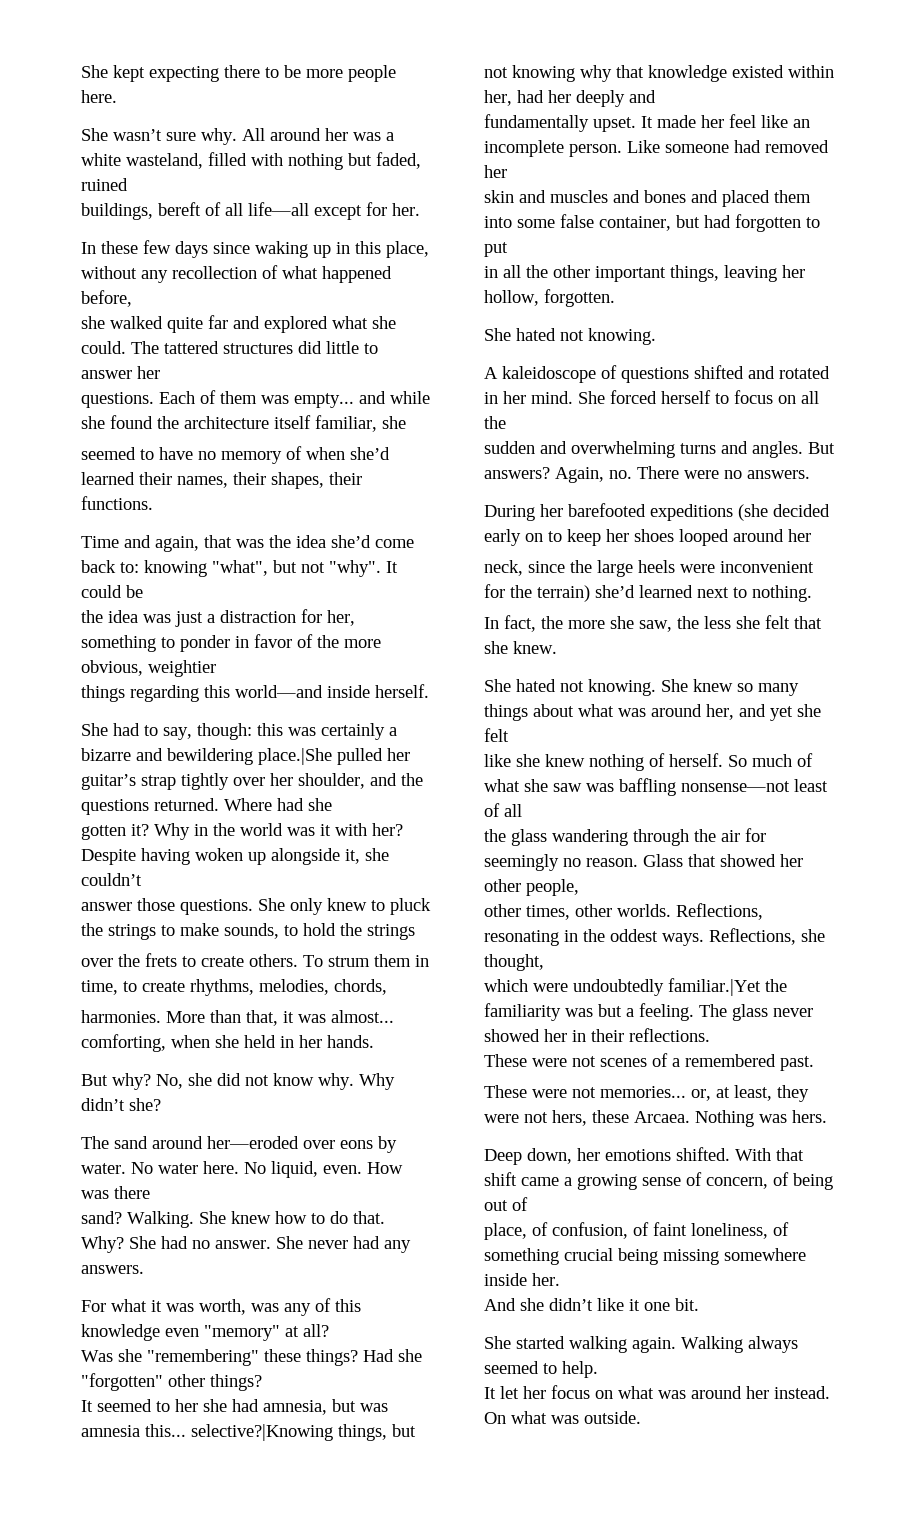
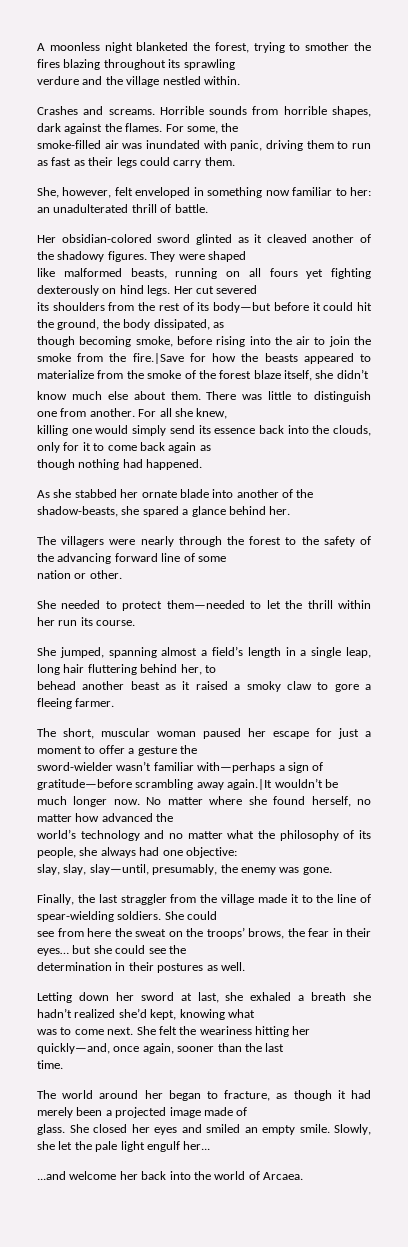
[81,65,396,82] [81,90,117,103] [81,128,394,145] [81,152,421,170] [81,178,128,191] [81,202,420,220] [81,240,429,258] [81,265,392,283] [81,290,132,307] [81,315,396,333] [81,341,378,354] [81,366,160,379] [81,390,430,408] [81,415,406,432] [81,446,390,464] [81,472,362,489] [81,496,153,510] [81,535,414,552] [81,560,398,577] [81,585,143,598] [81,609,355,627] [81,634,381,652] [81,660,216,677] [81,684,429,702] [81,723,397,740] [81,748,410,765] [81,773,423,790] [81,798,332,815] [81,823,403,840] [81,848,389,865] [81,873,142,886] [81,898,431,915] [81,923,415,940] [81,953,429,967] [81,979,387,996] [81,1010,394,1026] [81,1034,374,1052] [81,1073,395,1090] [81,1098,161,1111] [81,1136,397,1153] [81,1161,403,1178] [81,1186,150,1199] [81,1211,385,1228] [81,1236,411,1253] [81,1265,144,1274] [81,1298,361,1316] [81,1324,329,1341] [81,1349,422,1366] [81,1373,262,1391] [81,1399,388,1415] [81,1424,416,1441] [484,65,834,82] [484,90,656,107] [484,114,810,132] [484,140,829,157] [484,165,507,178] [484,190,811,207] [484,214,820,232] [484,242,508,257] [484,265,805,282] [484,289,615,307] [484,328,656,345] [484,365,830,383] [484,390,819,404] [484,416,506,429] [484,441,835,458] [484,466,810,483] [484,503,830,521] [484,529,811,546] [484,560,814,577] [484,584,812,602] [484,615,822,632] [484,641,557,654] [484,679,799,696] [484,704,821,721] [484,728,509,742] [484,753,813,771] [484,778,828,796] [484,803,522,817] [484,828,766,846] [484,854,803,871] [484,879,579,896] [484,903,763,920] [484,928,825,946] [484,954,544,971] [484,978,787,996] [484,1003,813,1021] [484,1028,710,1042] [484,1053,814,1071] [484,1085,809,1102] [484,1110,827,1127] [484,1147,804,1165] [484,1172,833,1190] [484,1197,528,1211] [484,1222,789,1240] [484,1248,806,1265] [484,1273,560,1286] [484,1298,699,1311] [484,1336,798,1353] [484,1361,598,1378] [484,1385,830,1399] [484,1411,641,1424] She kept expecting there to be more people here. // She wasn’t sure why. All around her was a white wasteland, filled with nothing but faded, ruined // buildings, bereft of all life—all except for her. // In these few days since waking up in this place, without any recollection of what happened before, // she walked quite far and explored what she could. The tattered structures did little to answer her // questions. Each of them was empty... and while she found the architecture itself familiar, she // seemed to have no memory of when she’d learned their names, their shapes, their functions. // Time and again, that was the idea she’d come back to: knowing "what", but not "why". It could be // the idea was just a distraction for her, something to ponder in favor of the more obvious, weightier // things regarding this world—and inside herself. // She had to say, though: this was certainly a bizarre and bewildering place.|She pulled her guitar’s strap tightly over her shoulder, and the questions returned. Where had she // gotten it? Why in the world was it with her? Despite having woken up alongside it, she couldn’t // answer those questions. She only knew to pluck the strings to make sounds, to hold the strings // over the frets to create others. To strum them in time, to create rhythms, melodies, chords, // harmonies. More than that, it was almost... comforting, when she held in her hands. // But why? No, she did not know why. Why didn’t she? // The sand around her—eroded over eons by water. No water here. No liquid, even. How was there // sand? Walking. She knew how to do that. Why? She had no answer. She never had any answers. // For what it was worth, was any of this knowledge even "memory" at all? // Was she "remembering" these things? Had she "forgotten" other things? // It seemed to her she had amnesia, but was amnesia this... selective?|Knowing things, but not knowing why that knowledge existed within her, had her deeply and // fundamentally upset. It made her feel like an incomplete person. Like someone had removed her // skin and muscles and bones and placed them into some false container, but had forgotten to put // in all the other important things, leaving her hollow, forgotten. // She hated not knowing. // A kaleidoscope of questions shifted and rotated in her mind. She forced herself to focus on all the // sudden and overwhelming turns and angles. But answers? Again, no. There were no answers. // During her barefooted expeditions (she decided early on to keep her shoes looped around her // neck, since the large heels were inconvenient for the terrain) she’d learned next to nothing. // In fact, the more she saw, the less she felt that she knew. // She hated not knowing. She knew so many things about what was around her, and yet she felt // like she knew nothing of herself. So much of what she saw was baffling nonsense—not least of all // the glass wandering through the air for seemingly no reason. Glass that showed her other people, // other times, other worlds. Reflections, resonating in the oddest ways. Reflections, she thought, // which were undoubtedly familiar.|Yet the familiarity was but a feeling. The glass never showed her in their reflections. // These were not scenes of a remembered past. // These were not memories... or, at least, they were not hers, these Arcaea. Nothing was hers. // Deep down, her emotions shifted. With that shift came a growing sense of concern, of being out of // place, of confusion, of faint loneliness, of something crucial being missing somewhere inside her. // And she didn’t like it one bit. // She started walking again. Walking always seemed to help. // It let her focus on what was around her instead. On what was outside. -> [37,42,371,53] [37,59,235,70] [37,76,240,87] [37,106,371,117] [37,123,239,134] [37,140,372,151] [37,157,235,168] [37,187,372,198] [37,204,208,213] [37,234,371,245] [37,251,246,262] [37,268,371,279] [37,285,258,296] [37,302,373,313] [37,319,224,330] [37,336,372,347] [37,353,372,364] [37,369,369,381] [37,391,371,402] [37,408,228,419] [37,425,371,436] [37,442,211,453] [37,459,203,470] [37,489,314,498] [37,506,291,517] [37,536,371,547] [37,553,226,564] [37,570,122,579] [37,600,372,611] [37,617,136,626] [37,646,372,658] [37,664,216,675] [37,681,372,692] [37,698,115,709] [37,728,371,739] [37,745,197,756] [37,761,324,773] [37,778,338,790] [37,796,372,807] [37,813,174,822] [37,829,371,841] [37,847,237,858] [37,864,332,875] [37,894,371,905] [37,911,218,922] [37,927,371,939] [37,945,186,956] [37,962,245,973] [37,992,371,1003] [37,1008,255,1020] [37,1026,311,1037] [37,1043,285,1054] [37,1060,63,1069] [37,1090,371,1101] [37,1107,248,1118] [37,1124,371,1135] [37,1141,211,1152] [37,1171,303,1180] A moonless night blanketed the forest, trying to smother the fires blazing throughout its sprawling // verdure and the village nestled within. // Crashes and screams. Horrible sounds from horrible shapes, dark against the flames. For some, the // smoke-filled air was inundated with panic, driving them to run as fast as their legs could carry them. // She, however, felt enveloped in something now familiar to her: an unadulterated thrill of battle. // Her obsidian-colored sword glinted as it cleaved another of the shadowy figures. They were shaped // like malformed beasts, running on all fours yet fighting dexterously on hind legs. Her cut severed // its shoulders from the rest of its body—but before it could hit the ground, the body dissipated, as // though becoming smoke, before rising into the air to join the smoke from the fire.|Save for how the beasts appeared to materialize from the smoke of the forest blaze itself, she didn’t // know much else about them. There was little to distinguish one from another. For all she knew, // killing one would simply send its essence back into the clouds, only for it to come back again as // though nothing had happened. // As she stabbed her ornate blade into another of the shadow-beasts, she spared a glance behind her. // The villagers were nearly through the forest to the safety of the advancing forward line of some // nation or other. // She needed to protect them—needed to let the thrill within her run its course. // She jumped, spanning almost a field’s length in a single leap, long hair fluttering behind her, to // behead another beast as it raised a smoky claw to gore a fleeing farmer. // The short, muscular woman paused her escape for just a moment to offer a gesture the // sword-wielder wasn’t familiar with—perhaps a sign of gratitude—before scrambling away again.|It wouldn’t be much longer now. No matter where she found herself, no matter how advanced the // world’s technology and no matter what the philosophy of its people, she always had one objective: // slay, slay, slay—until, presumably, the enemy was gone. // Finally, the last straggler from the village made it to the line of spear-wielding soldiers. She could // see from here the sweat on the troops’ brows, the fear in their eyes… but she could see the // determination in their postures as well. // Letting down her sword at last, she exhaled a breath she hadn’t realized she’d kept, knowing what // was to come next. She felt the weariness hitting her quickly—and, once again, sooner than the last // time. // The world around her began to fracture, as though it had merely been a projected image made of // glass. She closed her eyes and smiled an empty smile. Slowly, she let the pale light engulf her... // ...and welcome her back into the world of Arcaea.

